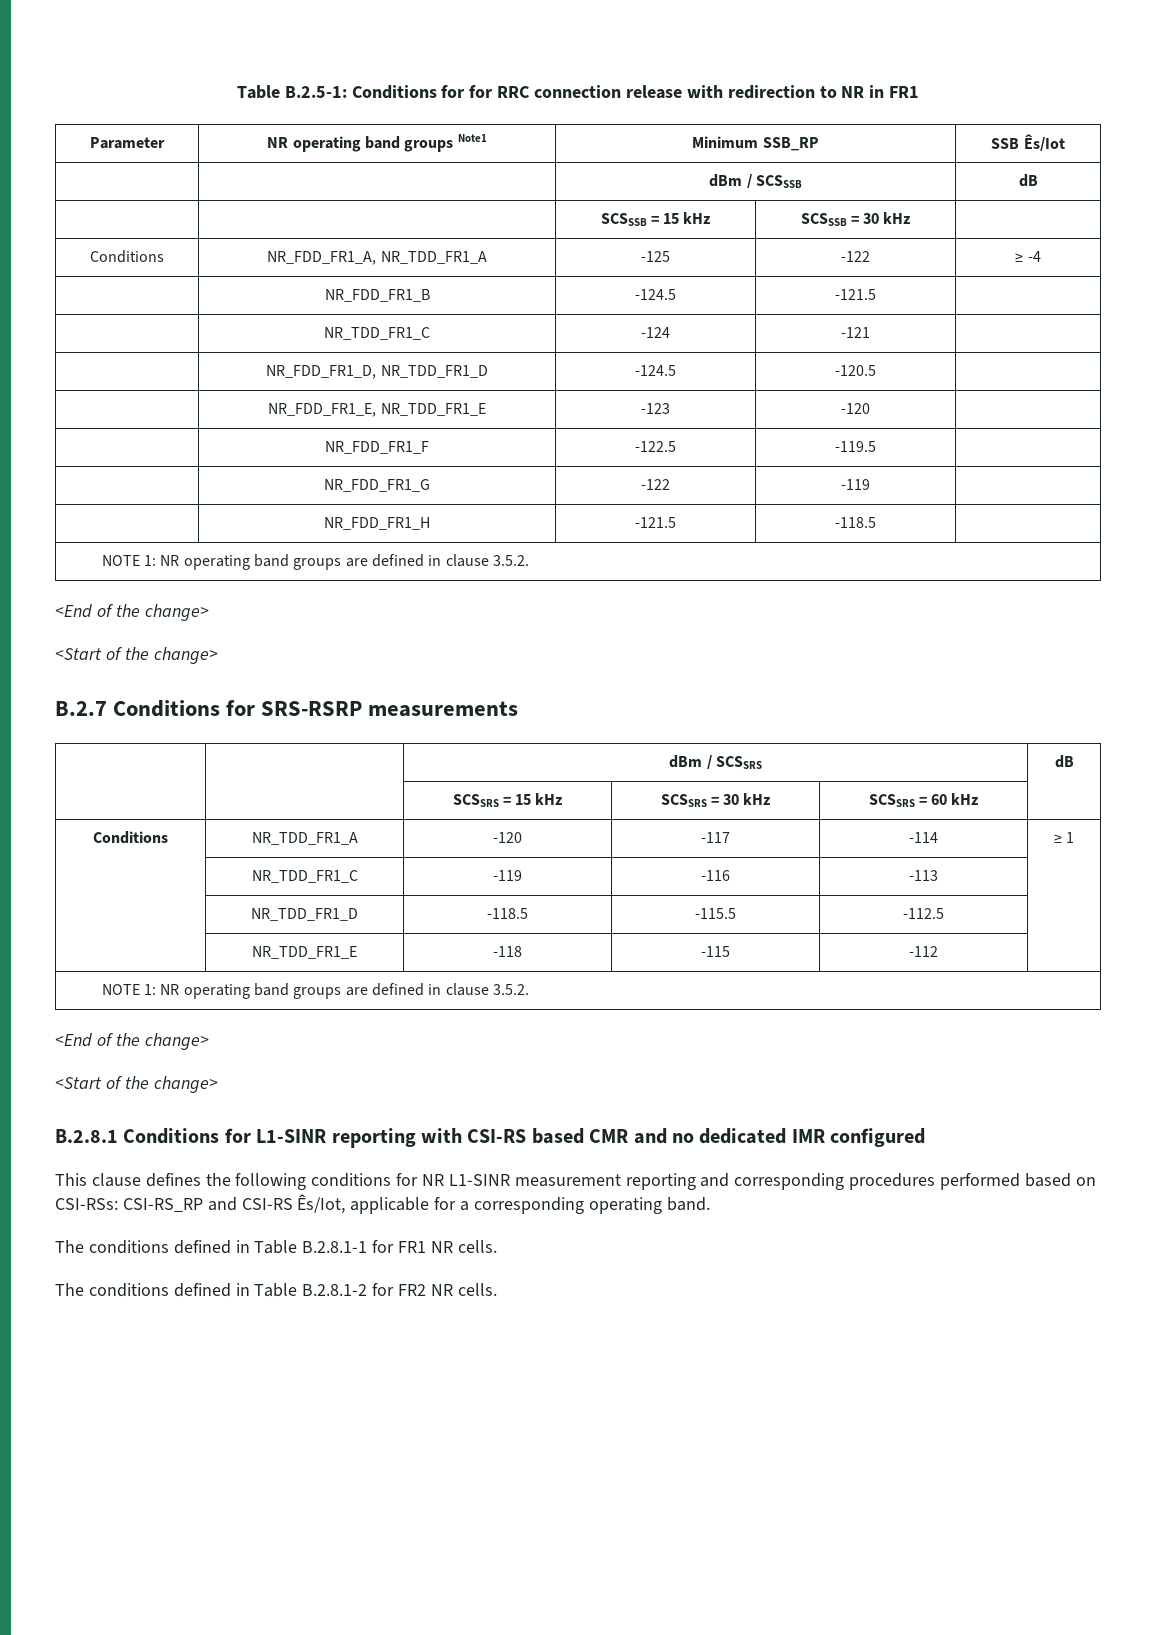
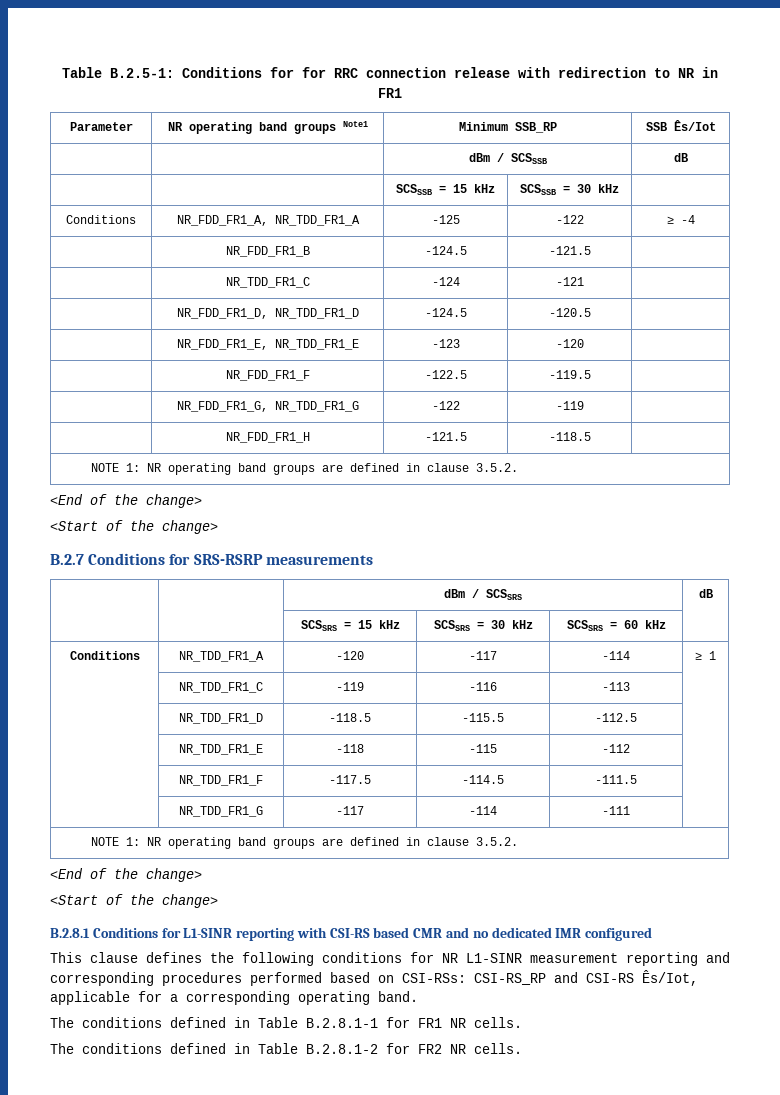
[324,479,430,492] NR_FDD_FR1_G -> [176,401,359,412] NR_FDD_FR1_G, NR_TDD_FR1_G
(938, 951) none -> [179,775,263,786] [329,775,371,784] [462,775,504,784] [595,775,637,784] [179,806,263,817] [336,806,364,815] [469,806,497,815] [602,806,630,815] // | NR_TDD_FR1_F | -117.5 | -114.5 | -111.5 | // | NR_TDD_FR1_G | -117 | -114 | -111 |

